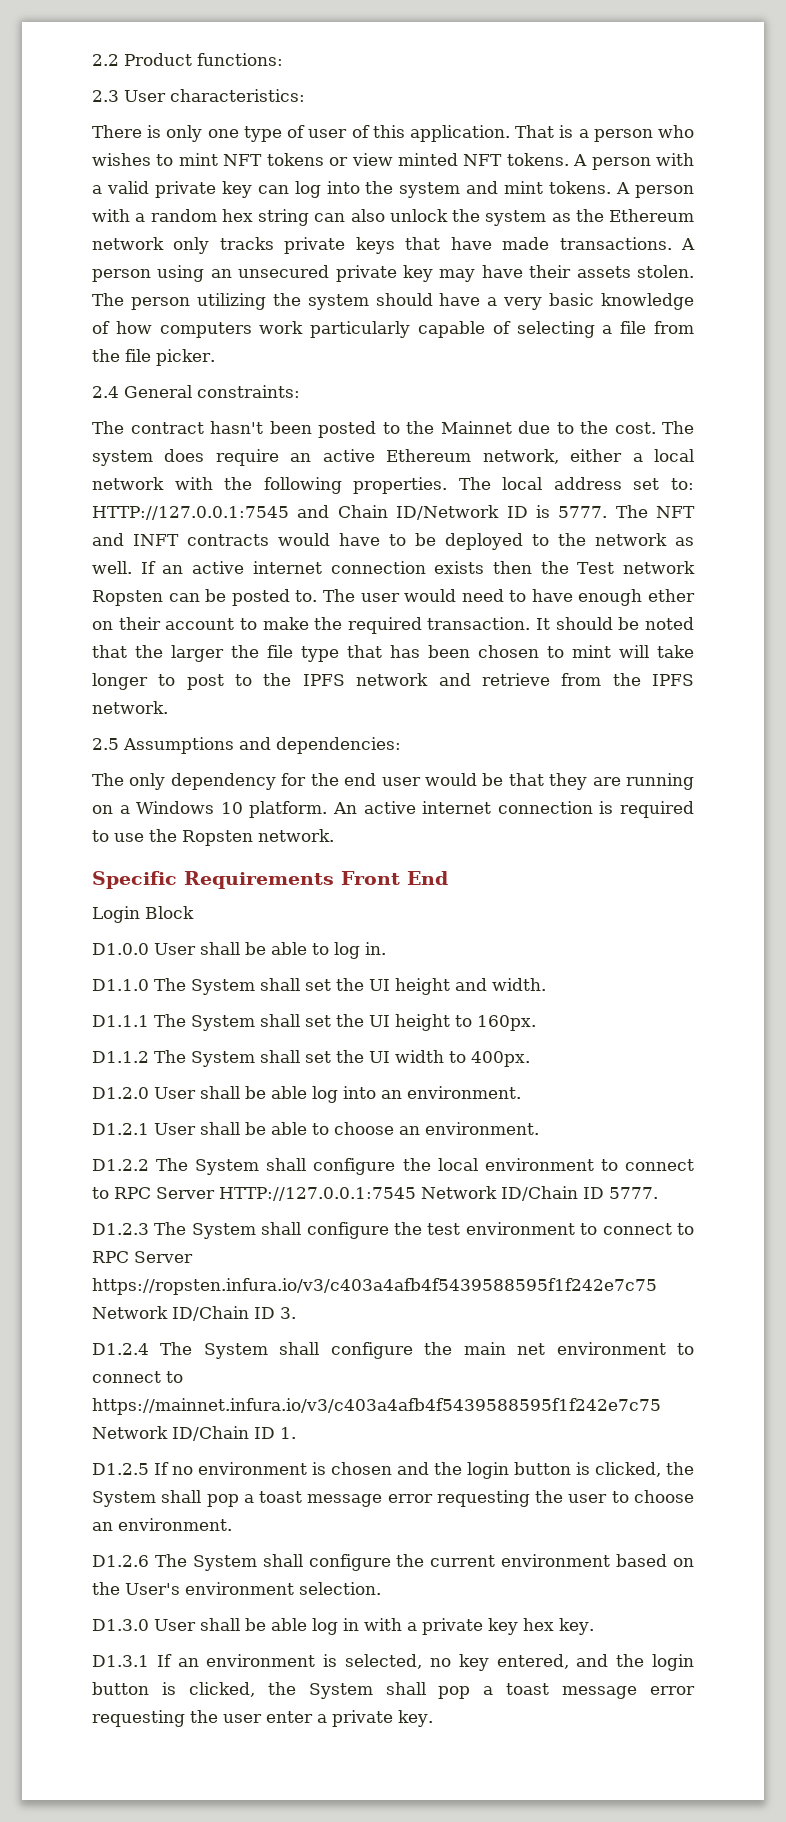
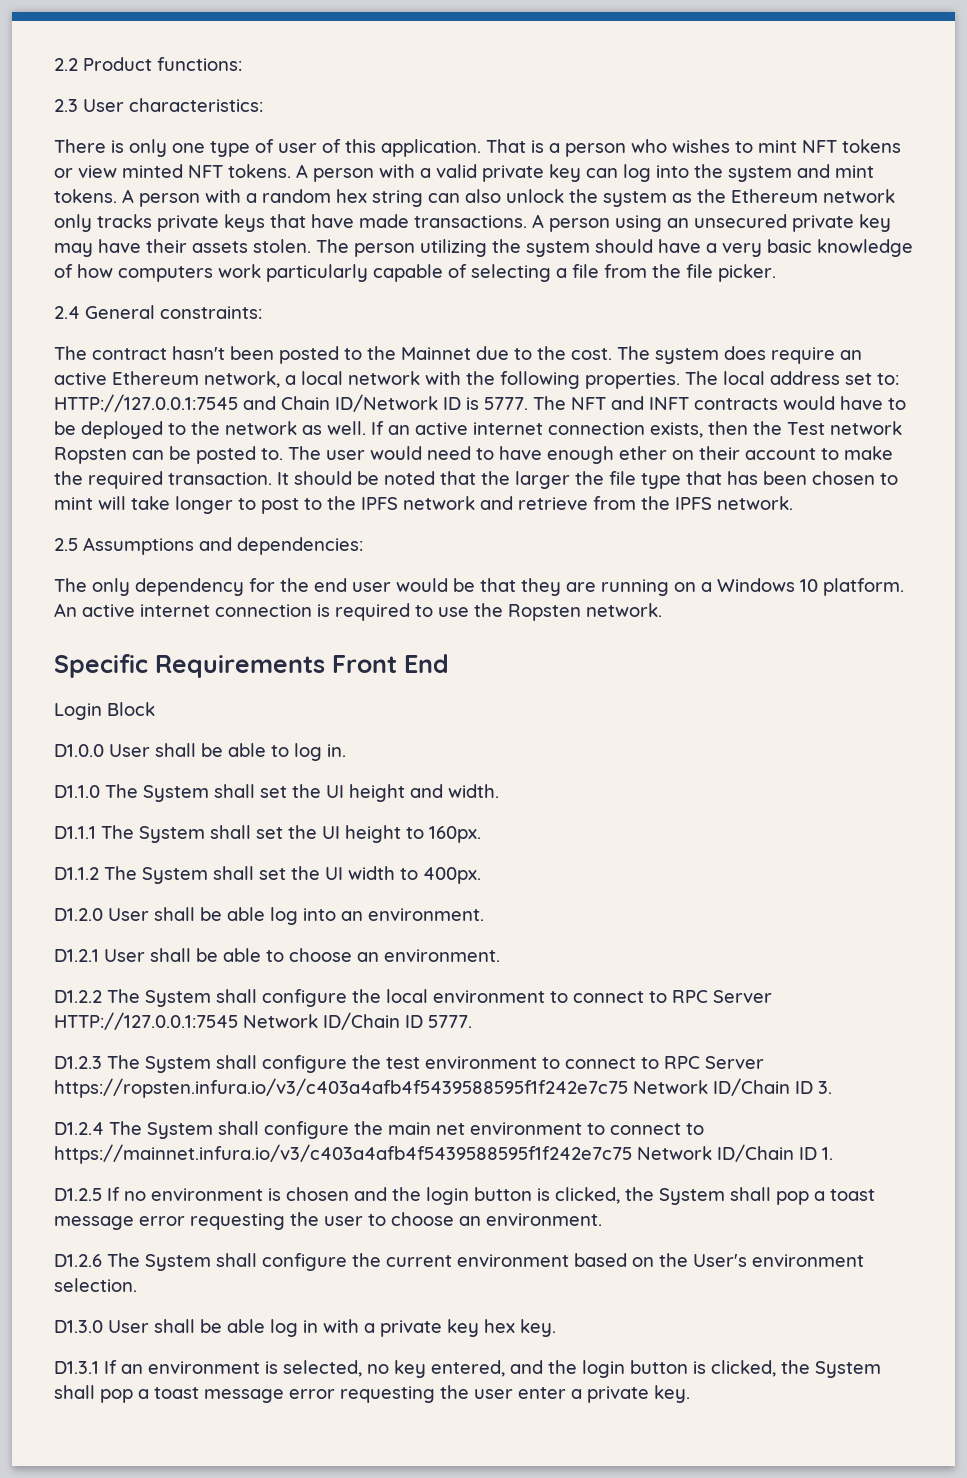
[570,449,623,462] either -> (280, 379) none
[434,561,485,574] exists -> [650,422,703,438] exists,

